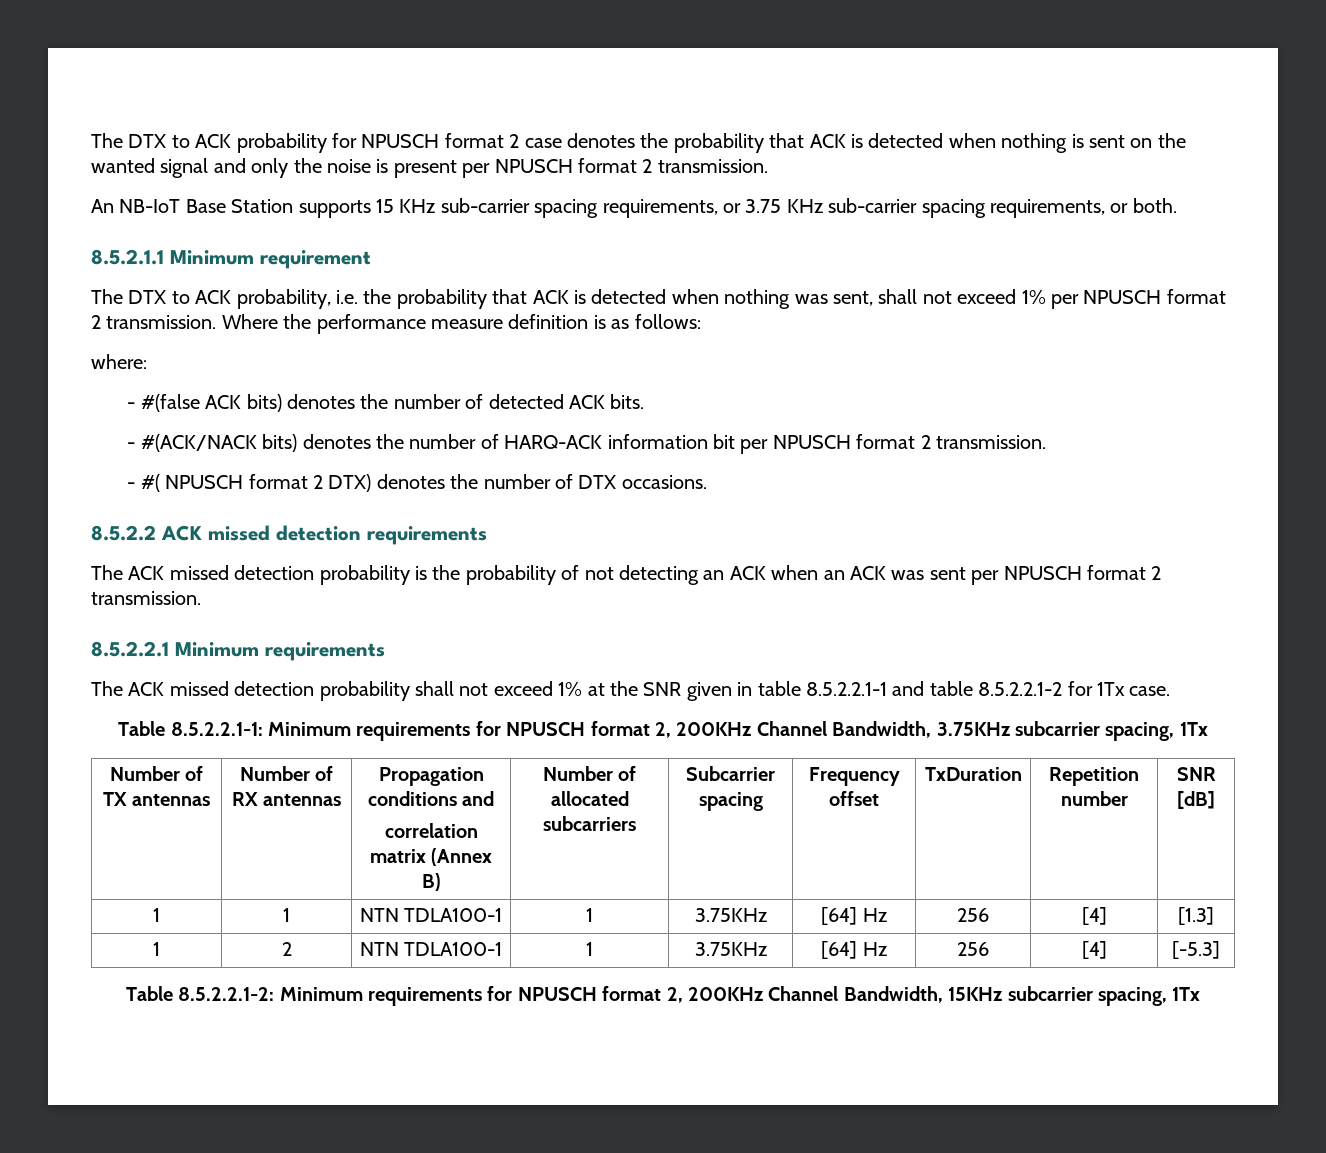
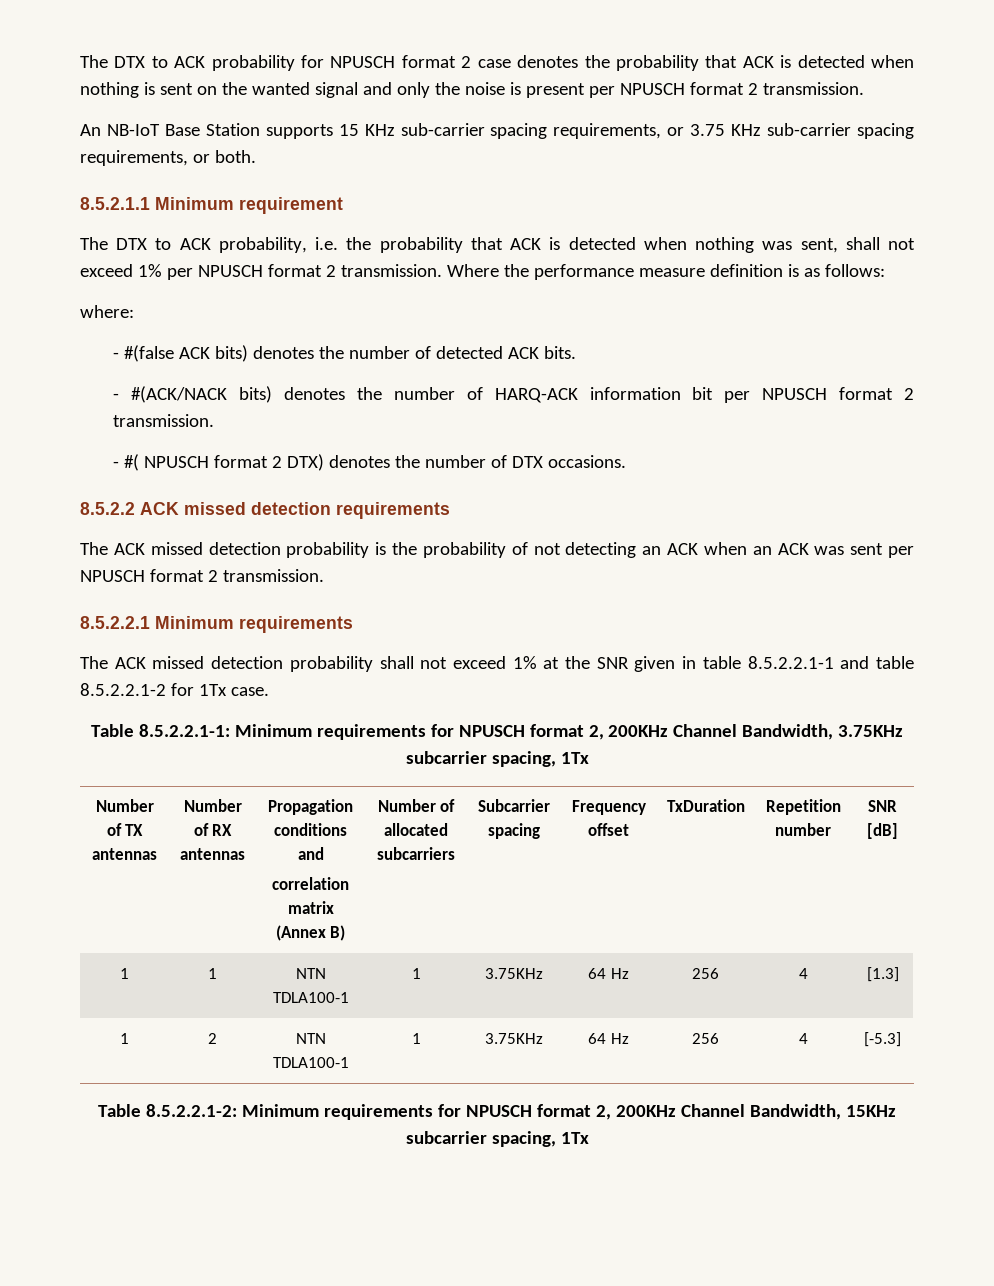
[821,907,887,925] [957,908,989,922] [1081,907,1107,925] [64] Hz | 256 | [4] -> [588,968,629,979] [692,968,719,979] [798,968,808,979] 64 Hz | 256 | 4
[821,941,887,959] [957,942,989,956] [1081,941,1107,959] [64] Hz | 256 | [4] -> [588,1033,629,1044] [692,1033,719,1044] [798,1033,808,1044] 64 Hz | 256 | 4

